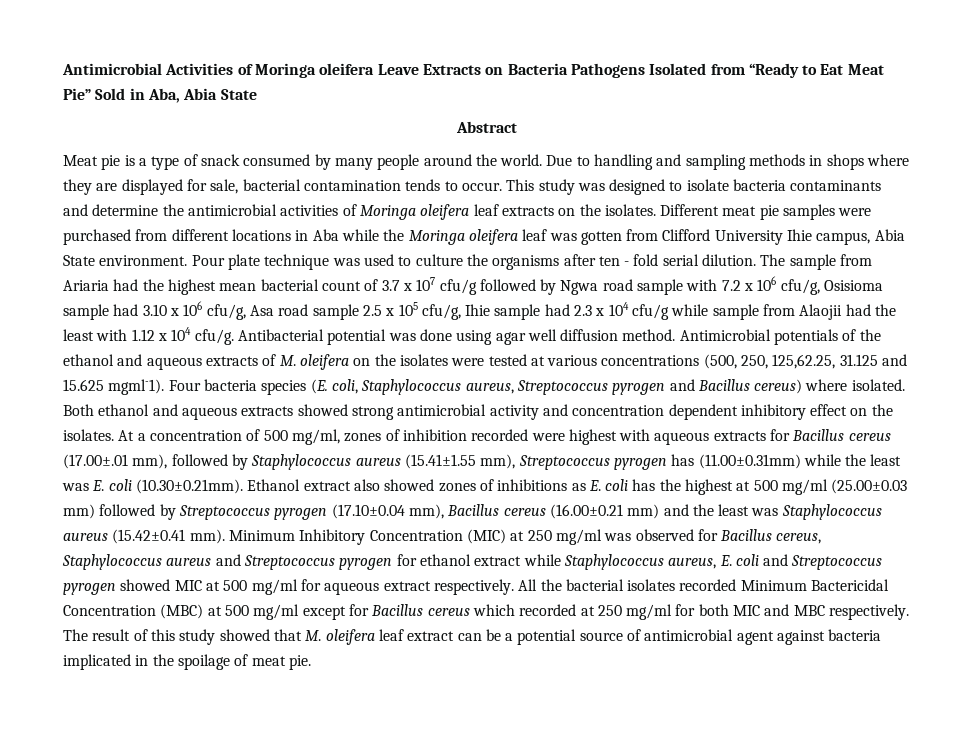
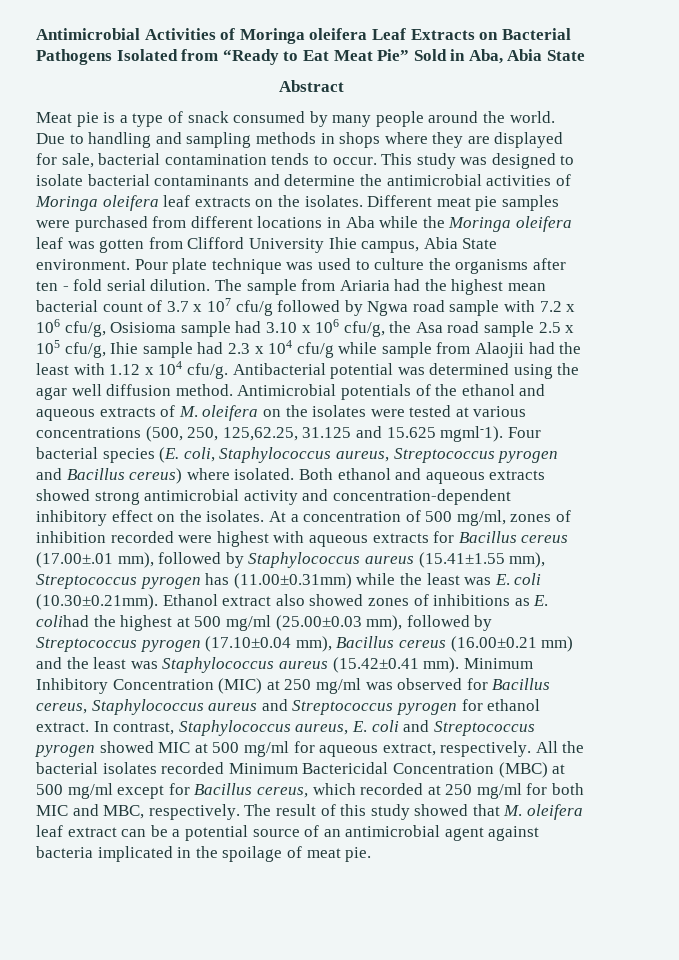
[377,64,419,75] Leave -> [371,28,406,40] Leaf
[507,63,568,75] Bacteria -> [501,28,571,40] Bacterial
[733,179,787,191] bacteria -> [87,174,150,186] bacterial
(246, 312) none -> [389,321,412,333] the
[419,329,493,345] done using -> [429,363,580,379] determined using the
[203,379,257,391] bacteria -> [36,447,98,459] bacterial
[572,404,738,420] concentration dependent -> [332,489,511,505] concentration-dependent
[605,479,656,491] coli has -> [36,615,89,627] colihad
[63,504,95,519] mm) -> [366,615,403,631] mm),
[474,554,561,566] extract while -> [36,721,175,735] extract. In contrast,
[383,581,431,591] extract -> [382,743,436,756] extract,
[427,608,470,616] cereus -> [256,787,308,798] cereus,
[793,605,825,616] MBC -> [103,805,145,819] MBC,
(642, 635) none -> [323,829,341,837] an

